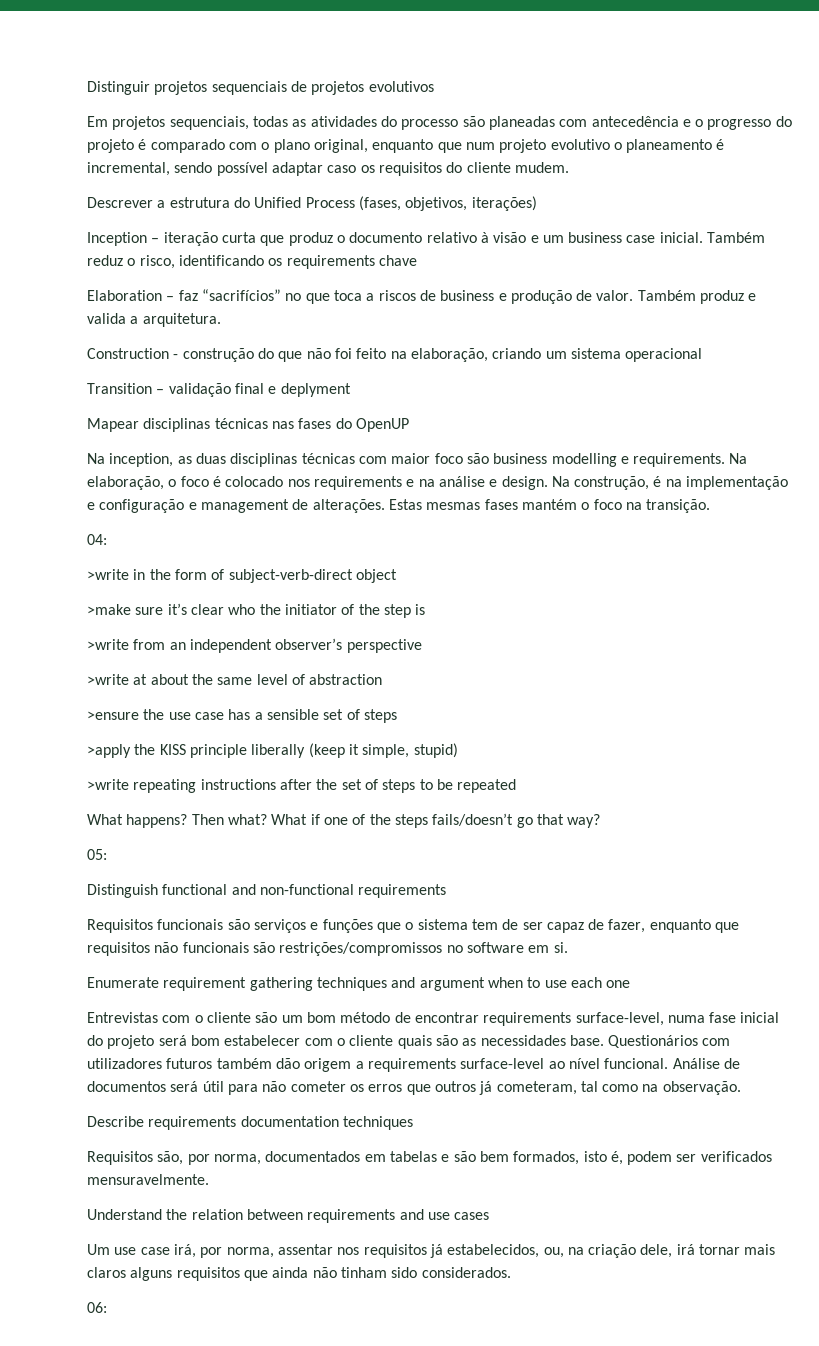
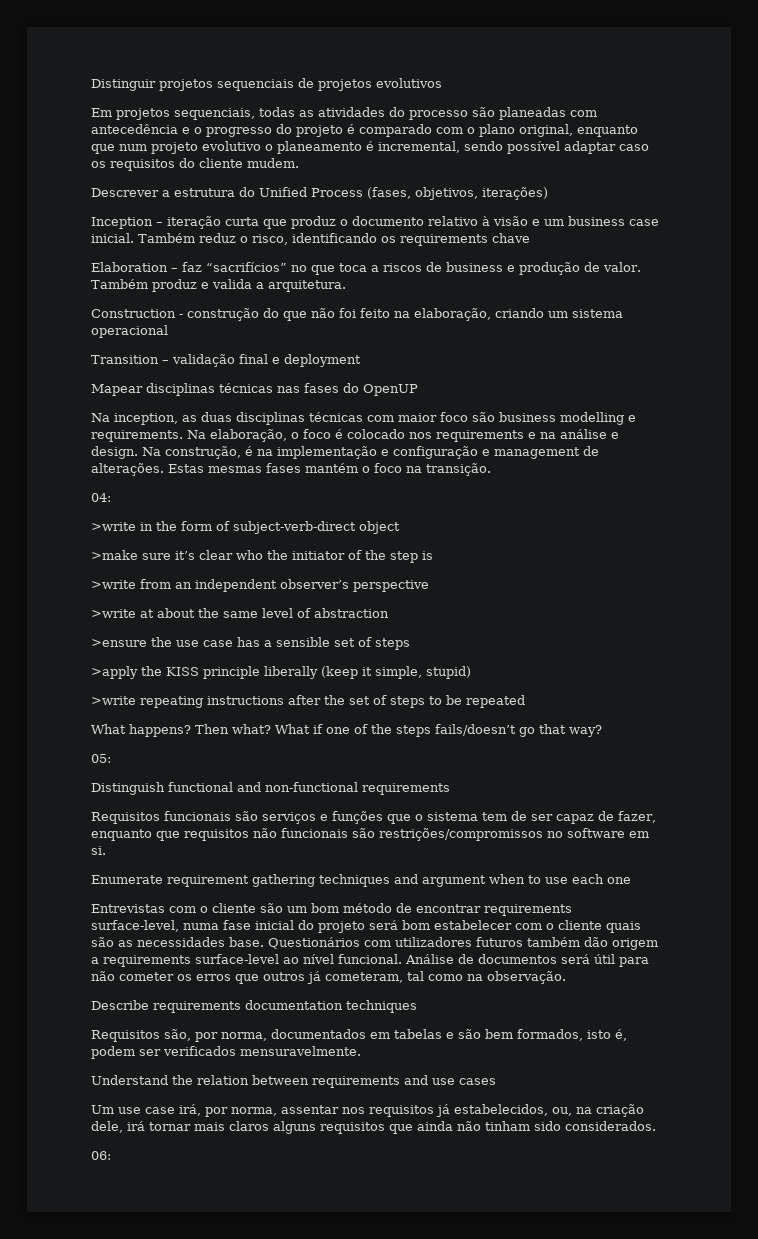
[280,383,351,397] deplyment -> [284,354,361,367] deployment

